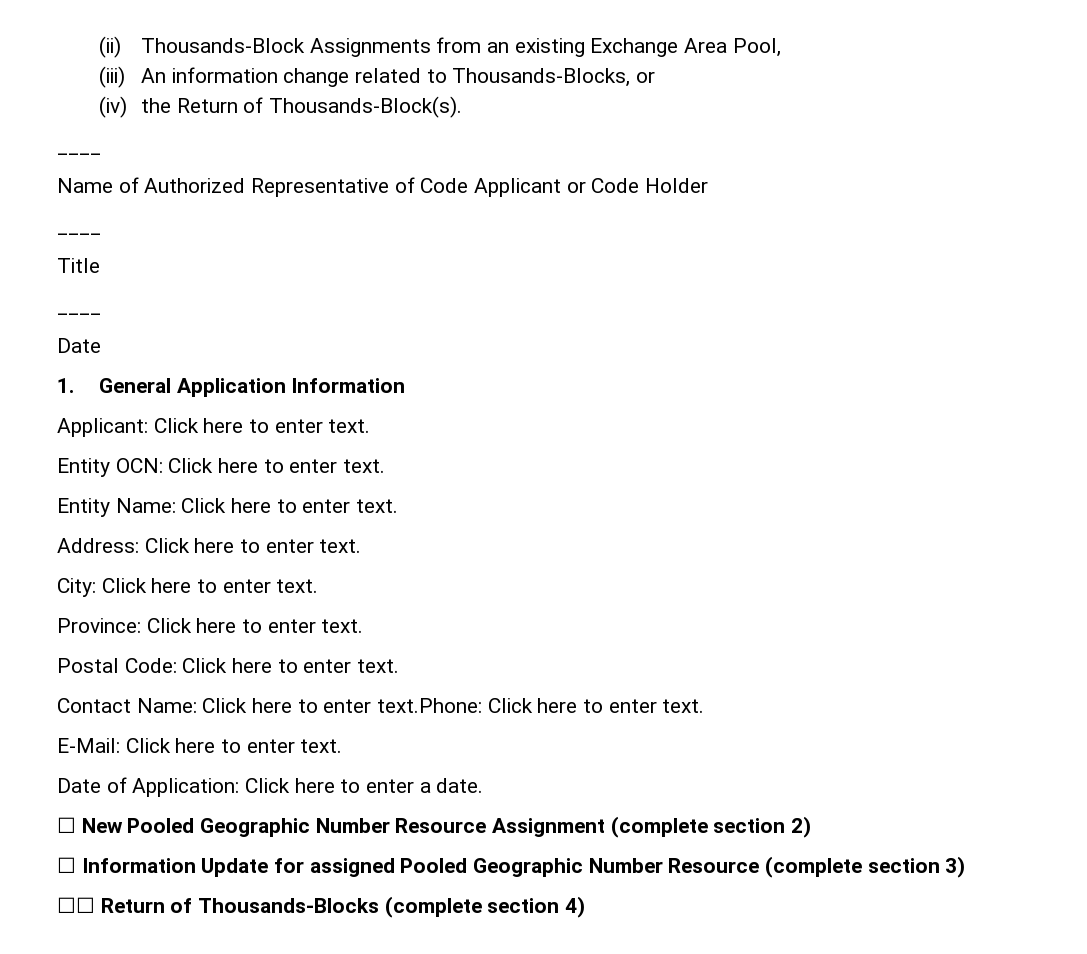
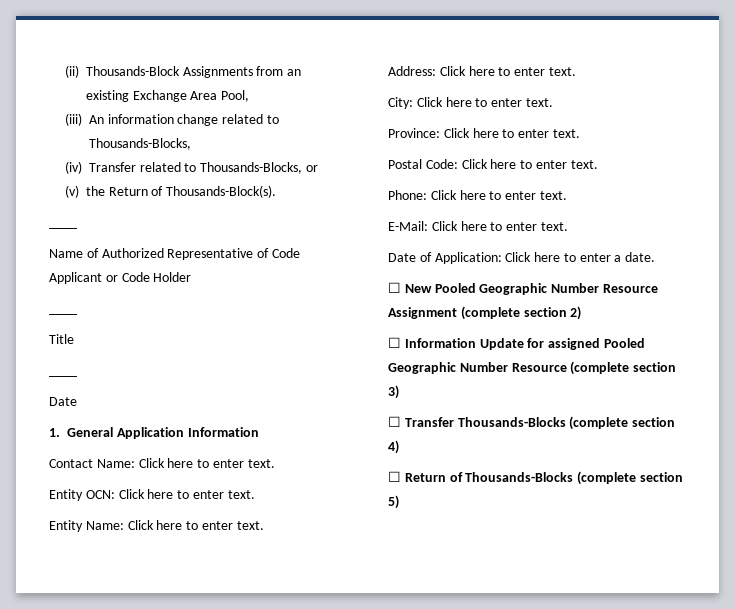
(631, 77) none -> [64,161,303,174] // (iv) Transfer related to Thousands-Blocks,
[98,96,127,118] (iv) -> [64,185,79,198] (v)
[57,418,148,437] Applicant: -> [49,459,135,468] Contact Name:
[57,698,483,713] Contact Name: Click here to enter text.Phone: -> [388,190,427,200] Phone:
[57,897,95,913] ☐☐ -> [388,416,676,430] [388,440,399,454] [388,471,401,482] ☐ Transfer Thousands-Blocks (complete section 4) // ☐
[565,896,586,918] 4) -> [388,495,399,509] 5)

